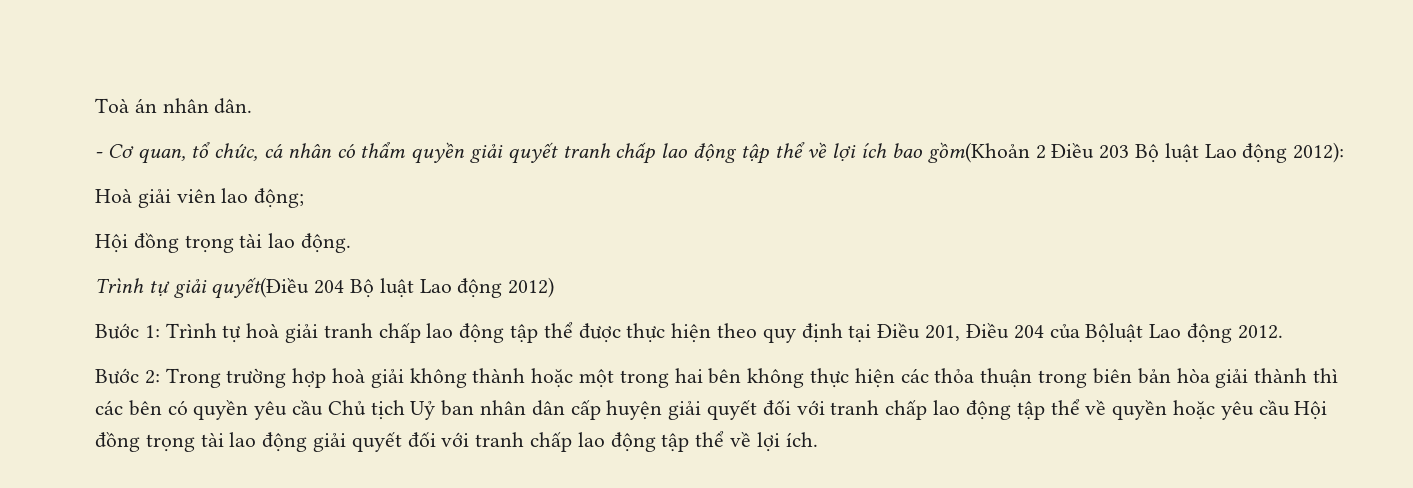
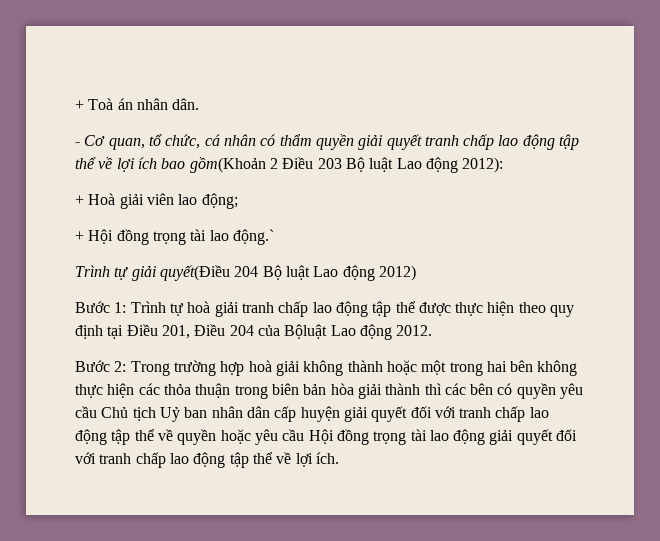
(95, 105) none -> [75,100,84,110] +
(1345, 152) none -> [75,195,84,205] +
[95,233,352,253] Hội đồng trọng tài lao động. -> [75,229,274,245] + Hội đồng trọng tài lao động.`

